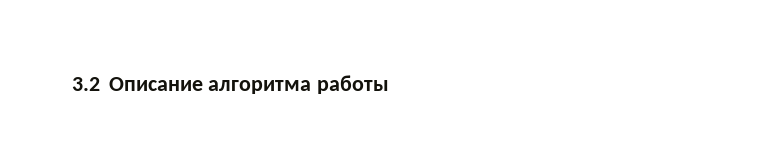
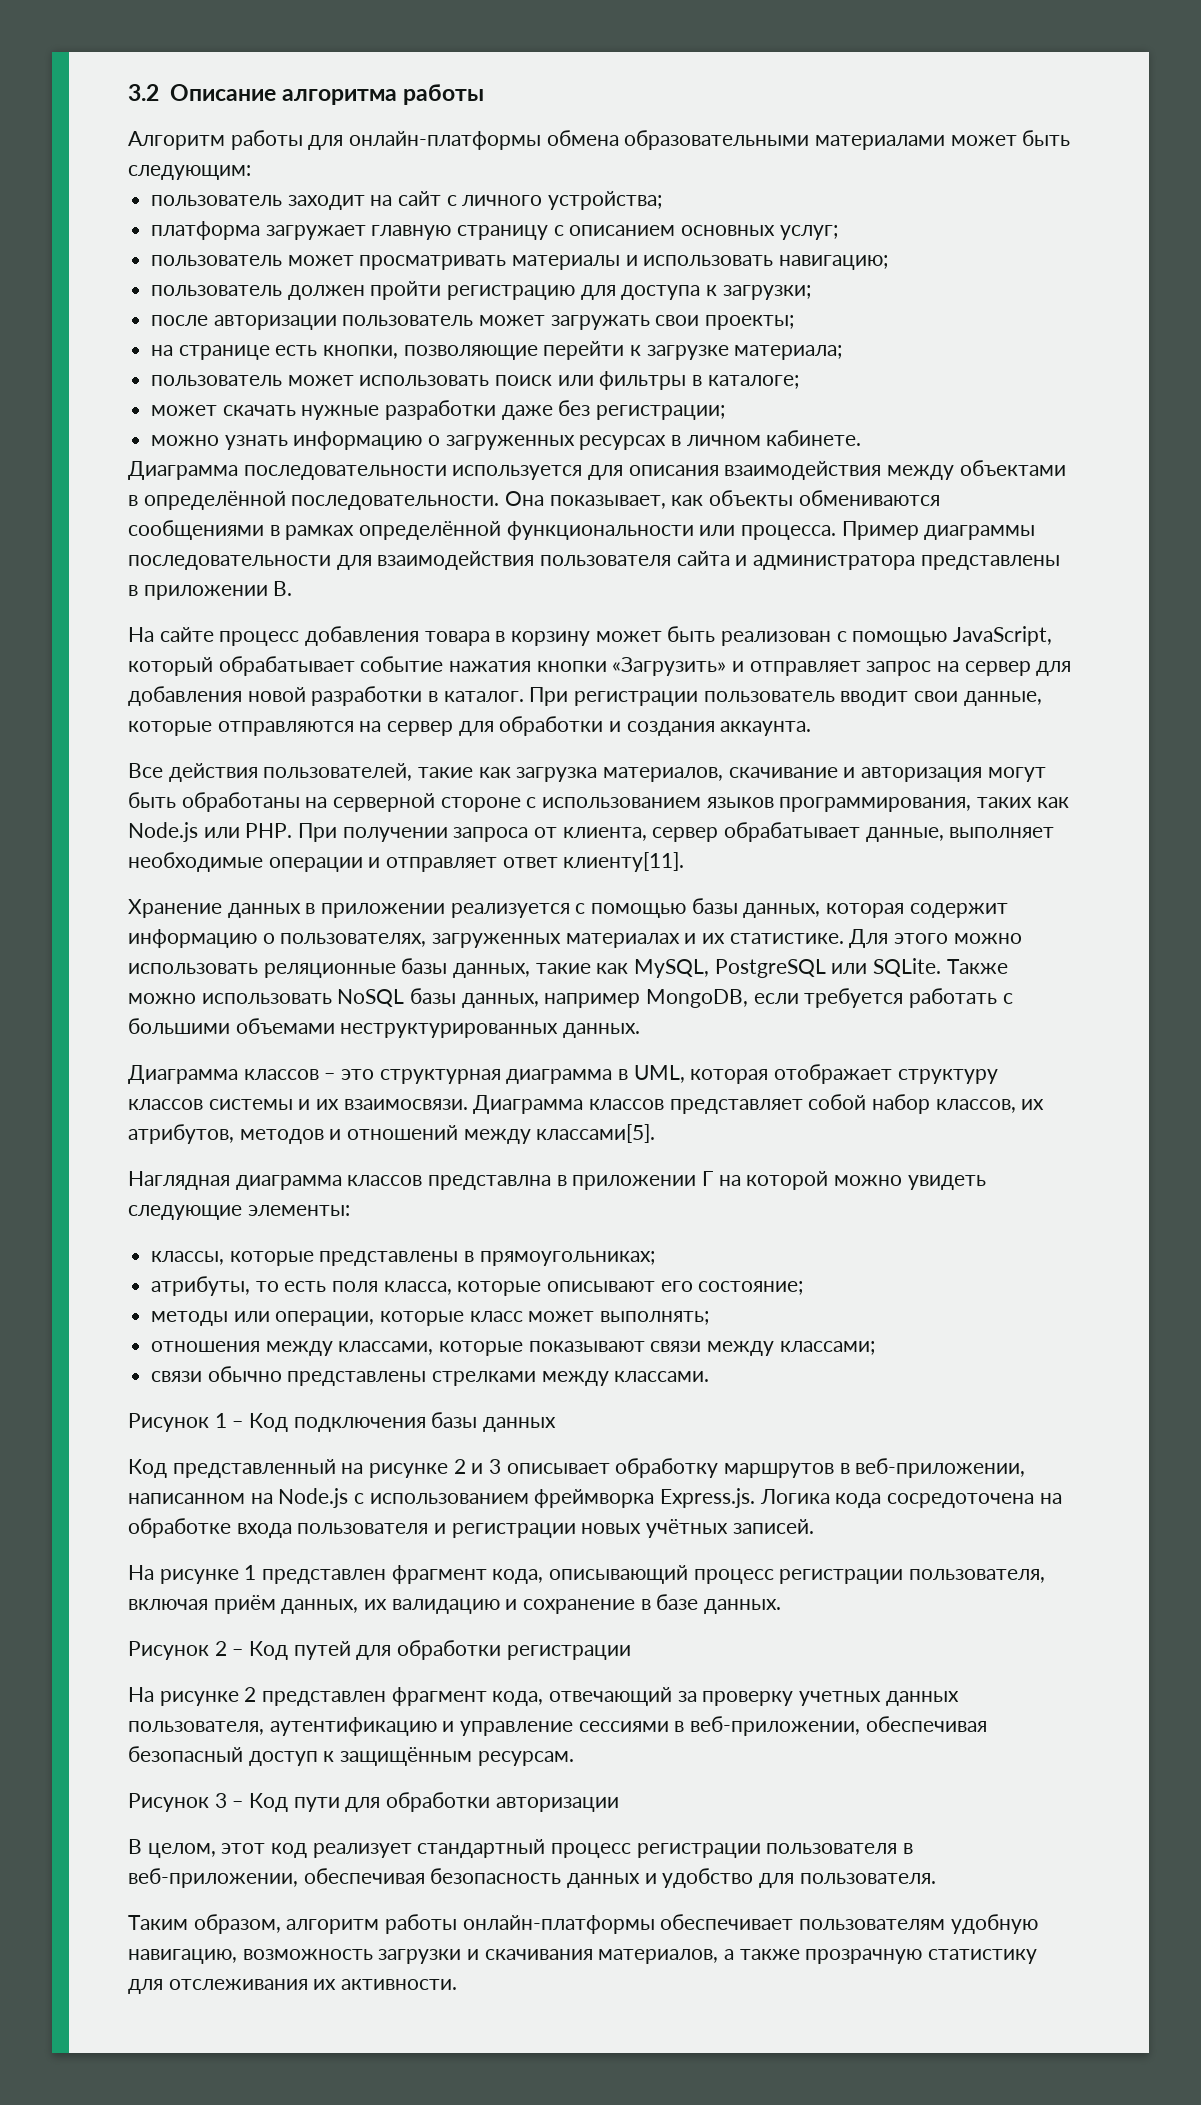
(390, 84) none -> [128,130,1071,150] [128,165,251,180] [151,191,663,210] [151,221,838,240] [151,255,889,270] [151,281,811,300] [151,315,795,330] [151,341,843,360] [151,371,799,390] [151,400,726,420] [151,430,862,450] [128,460,1066,480] [128,490,940,510] [128,520,1036,540] [128,551,1060,570] [128,581,293,600] [128,626,1053,646] [128,656,1072,676] [128,686,1042,706] [128,716,812,736] [128,763,1046,782] [128,792,1069,812] [128,822,1055,842] [128,852,685,872] [128,898,1008,918] [128,929,1022,948] [128,958,1008,978] [128,988,1013,1008] [128,1018,641,1038] [128,1064,998,1084] [128,1094,1045,1114] [128,1124,656,1144] [128,1171,986,1190] [128,1205,350,1220] [151,1251,655,1266] [151,1276,804,1296] [151,1311,710,1326] [151,1341,875,1356] [151,1366,710,1386] [128,1412,557,1432] [128,1458,1026,1478] [128,1488,1062,1508] [128,1518,814,1538] [128,1565,1046,1584] [128,1594,782,1614] [128,1640,631,1660] [128,1687,959,1706] [128,1716,987,1736] [128,1746,574,1766] [128,1792,619,1812] [128,1839,914,1858] [128,1868,936,1888] [128,1914,1038,1934] [128,1949,1038,1964] [128,1979,458,1994] // Алгоритм работы для онлайн-платформы обмена образовательными материалами может быть следующим: // пользователь заходит на сайт с личного устройства; // платформа загружает главную страницу с описанием основных услуг; // пользователь может просматривать материалы и использовать навигацию; // пользователь должен пройти регистрацию для доступа к загрузки; // после авторизации пользователь может загружать свои проекты; // на странице есть кнопки, позволяющие перейти к загрузке материала; // пользователь может использовать поиск или фильтры в каталоге; // может скачать нужные разработки даже без регистрации; // можно узнать информацию о загруженных ресурсах в личном кабинете. // Диаграмма последовательности используется для описания взаимодействия между объектами в определённой последовательности. Она показывает, как объекты обмениваются сообщениями в рамках определённой функциональности или процесса. Пример диаграммы последовательности для взаимодействия пользователя сайта и администратора представлены в приложении В. // На сайте процесс добавления товара в корзину может быть реализован с помощью JavaScript, который обрабатывает событие нажатия кнопки «Загрузить» и отправляет запрос на сервер для добавления новой разработки в каталог. При регистрации пользователь вводит свои данные, которые отправляются на сервер для обработки и создания аккаунта. // Все действия пользователей, такие как загрузка материалов, скачивание и авторизация могут быть обработаны на серверной стороне с использованием языков программирования, таких как Node.js или PHP. При получении запроса от клиента, сервер обрабатывает данные, выполняет необходимые операции и отправляет ответ клиенту[11]. // Хранение данных в приложении реализуется с помощью базы данных, которая содержит информацию о пользователях, загруженных материалах и их статистике. Для этого можно использовать реляционные базы данных, такие как MySQL, PostgreSQL или SQLite. Также можно использовать NoSQL базы данных, например MongoDB, если требуется работать с большими объемами неструктурированных данных. // Диаграмма классов ‒ это структурная диаграмма в UML, которая отображает структуру классов системы и их взаимосвязи. Диаграмма классов представляет собой набор классов, их атрибутов, методов и отношений между классами[5]. // Наглядная диаграмма классов представлна в приложении Г на которой можно увидеть следующие элементы: // классы, которые представлены в прямоугольниках; // атрибуты, то есть поля класса, которые описывают его состояние; // методы или операции, которые класс может выполнять; // отношения между классами, которые показывают связи между классами; // связи обычно представлены стрелками между классами. // Рисунок 1 ‒ Код подключения базы данных // Код представленный на рисунке 2 и 3 описывает обработку маршрутов в веб-приложении, написанном на Node.js с использованием фреймворка Express.js. Логика кода сосредоточена на обработке входа пользователя и регистрации новых учётных записей. // На рисунке 1 представлен фрагмент кода, описывающий процесс регистрации пользователя, включая приём данных, их валидацию и сохранение в базе данных. // Рисунок 2 ‒ Код путей для обработки регистрации // На рисунке 2 представлен фрагмент кода, отвечающий за проверку учетных данных пользователя, аутентификацию и управление сессиями в веб-приложении, обеспечивая безопасный доступ к защищённым ресурсам. // Рисунок 3 ‒ Код пути для обработки авторизации // В целом, этот код реализует стандартный процесс регистрации пользователя в веб-приложении, обеспечивая безопасность данных и удобство для пользователя. // Таким образом, алгоритм работы онлайн-платформы обеспечивает пользователям удобную навигацию, возможность загрузки и скачивания материалов, а также прозрачную статистику для отслеживания их активности.

